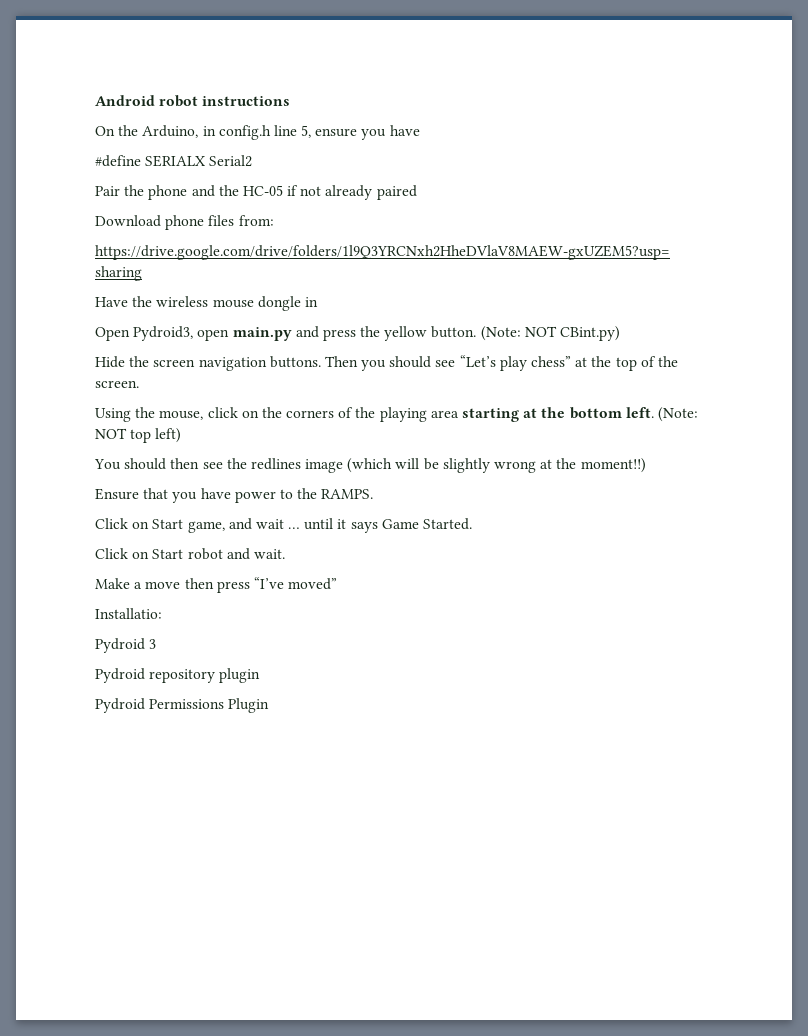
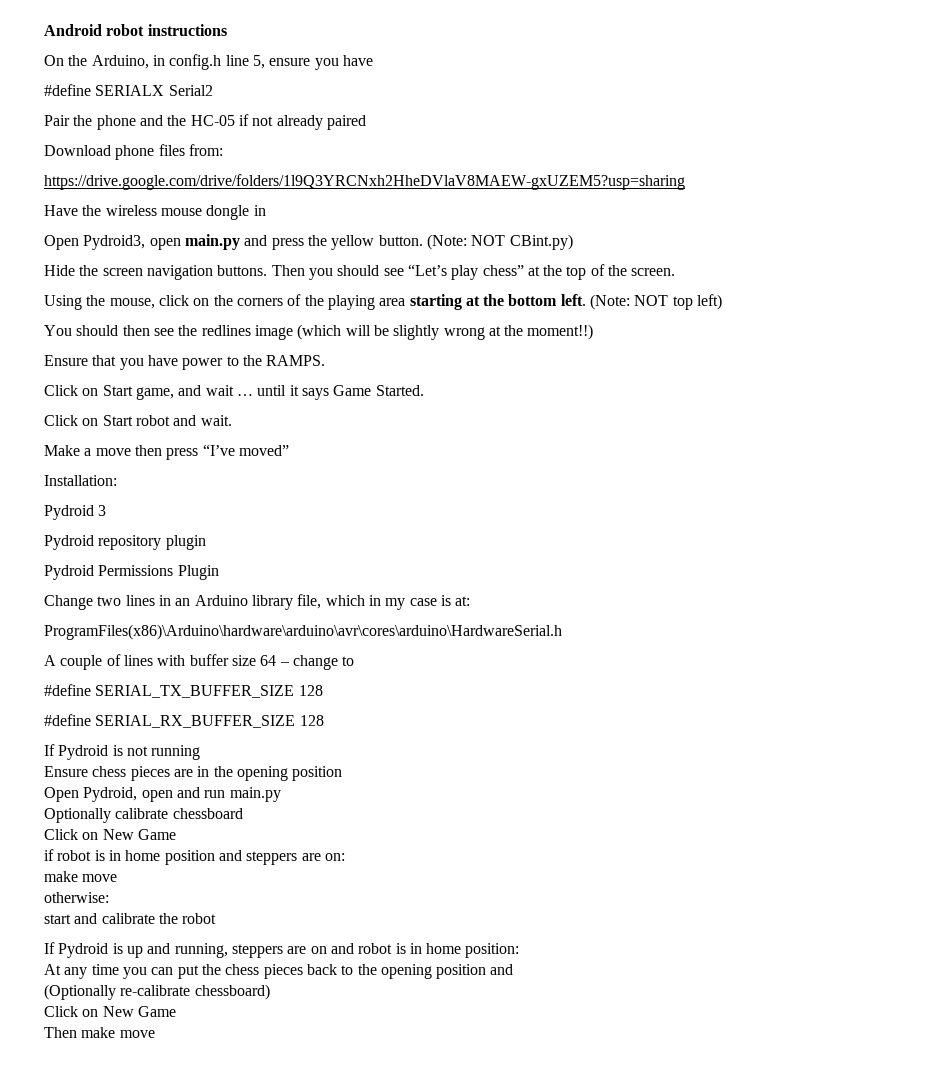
[95,608,162,619] Installatio: -> [44,475,117,486] Installation:
(270, 705) none -> [44,594,471,610] [44,624,562,640] [44,654,355,670] [44,684,323,698] [44,714,324,728] [44,744,201,760] [44,766,343,781] [44,787,281,802] [44,808,243,823] [44,829,176,840] [44,849,345,865] [44,871,118,882] [44,892,109,903] [44,913,217,924] [44,942,520,958] [44,964,514,979] [44,984,270,1000] [44,1006,176,1017] [44,1027,155,1038] // Change two lines in an Arduino library file, which in my case is at: // ProgramFiles(x86)\Arduino\hardware\arduino\avr\cores\arduino\HardwareSerial.h // A couple of lines with buffer size 64 – change to // #define SERIAL_TX_BUFFER_SIZE 128 // #define SERIAL_RX_BUFFER_SIZE 128 // If Pydroid is not running // Ensure chess pieces are in the opening position // Open Pydroid, open and run main.py // Optionally calibrate chessboard // Click on New Game // if robot is in home position and steppers are on: // make move // otherwise: // start and calibrate the robot // If Pydroid is up and running, steppers are on and robot is in home position: // At any time you can put the chess pieces back to the opening position and // (Optionally re-calibrate chessboard) // Click on New Game // Then make move

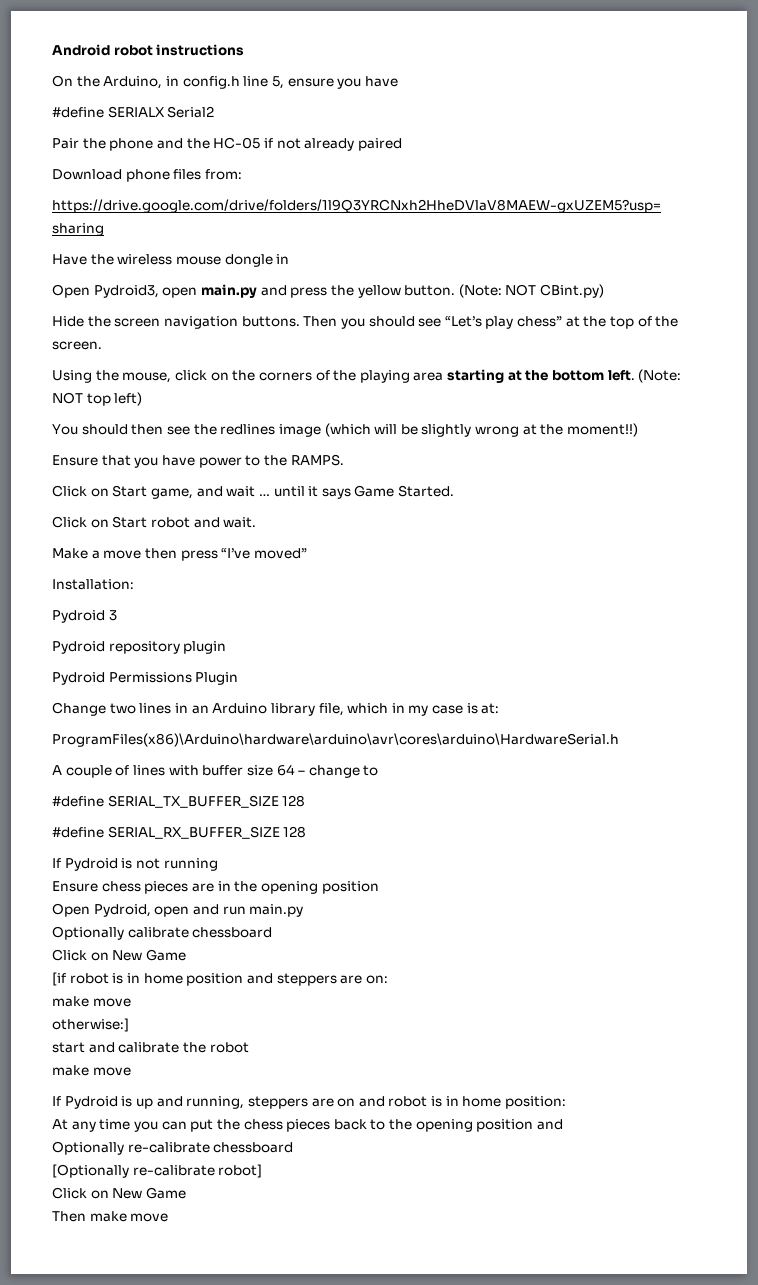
[44,849,54,861] if -> [52,972,66,986] [if
[44,892,109,903] otherwise: -> [52,1018,129,1032] otherwise:]
(217, 918) none -> [52,1065,131,1076] // make move
[44,984,270,1000] (Optionally re-calibrate chessboard) -> [52,1141,294,1155] [52,1164,263,1178] Optionally re-calibrate chessboard // [Optionally re-calibrate robot]

